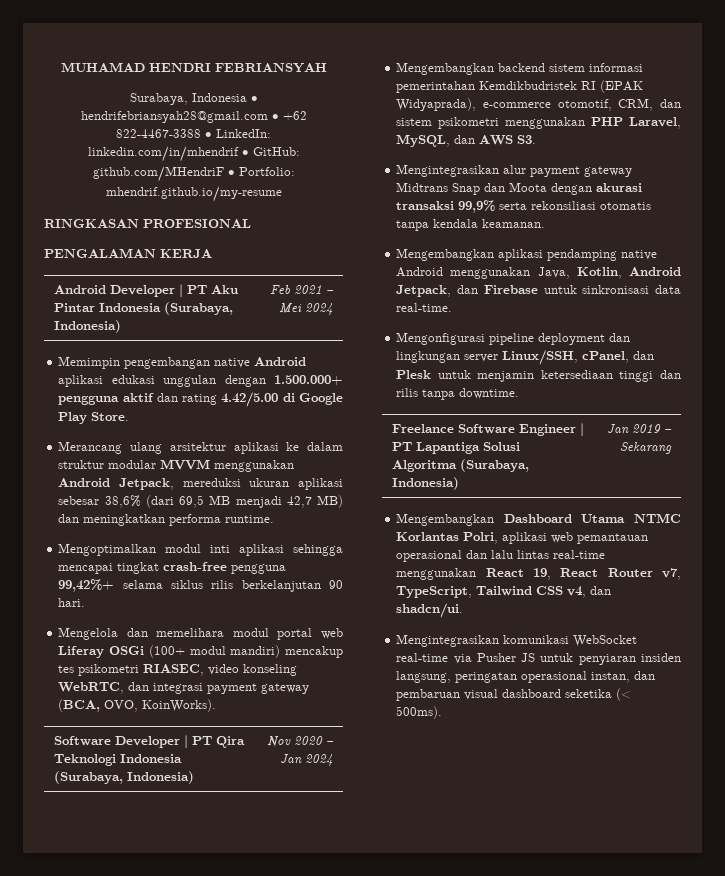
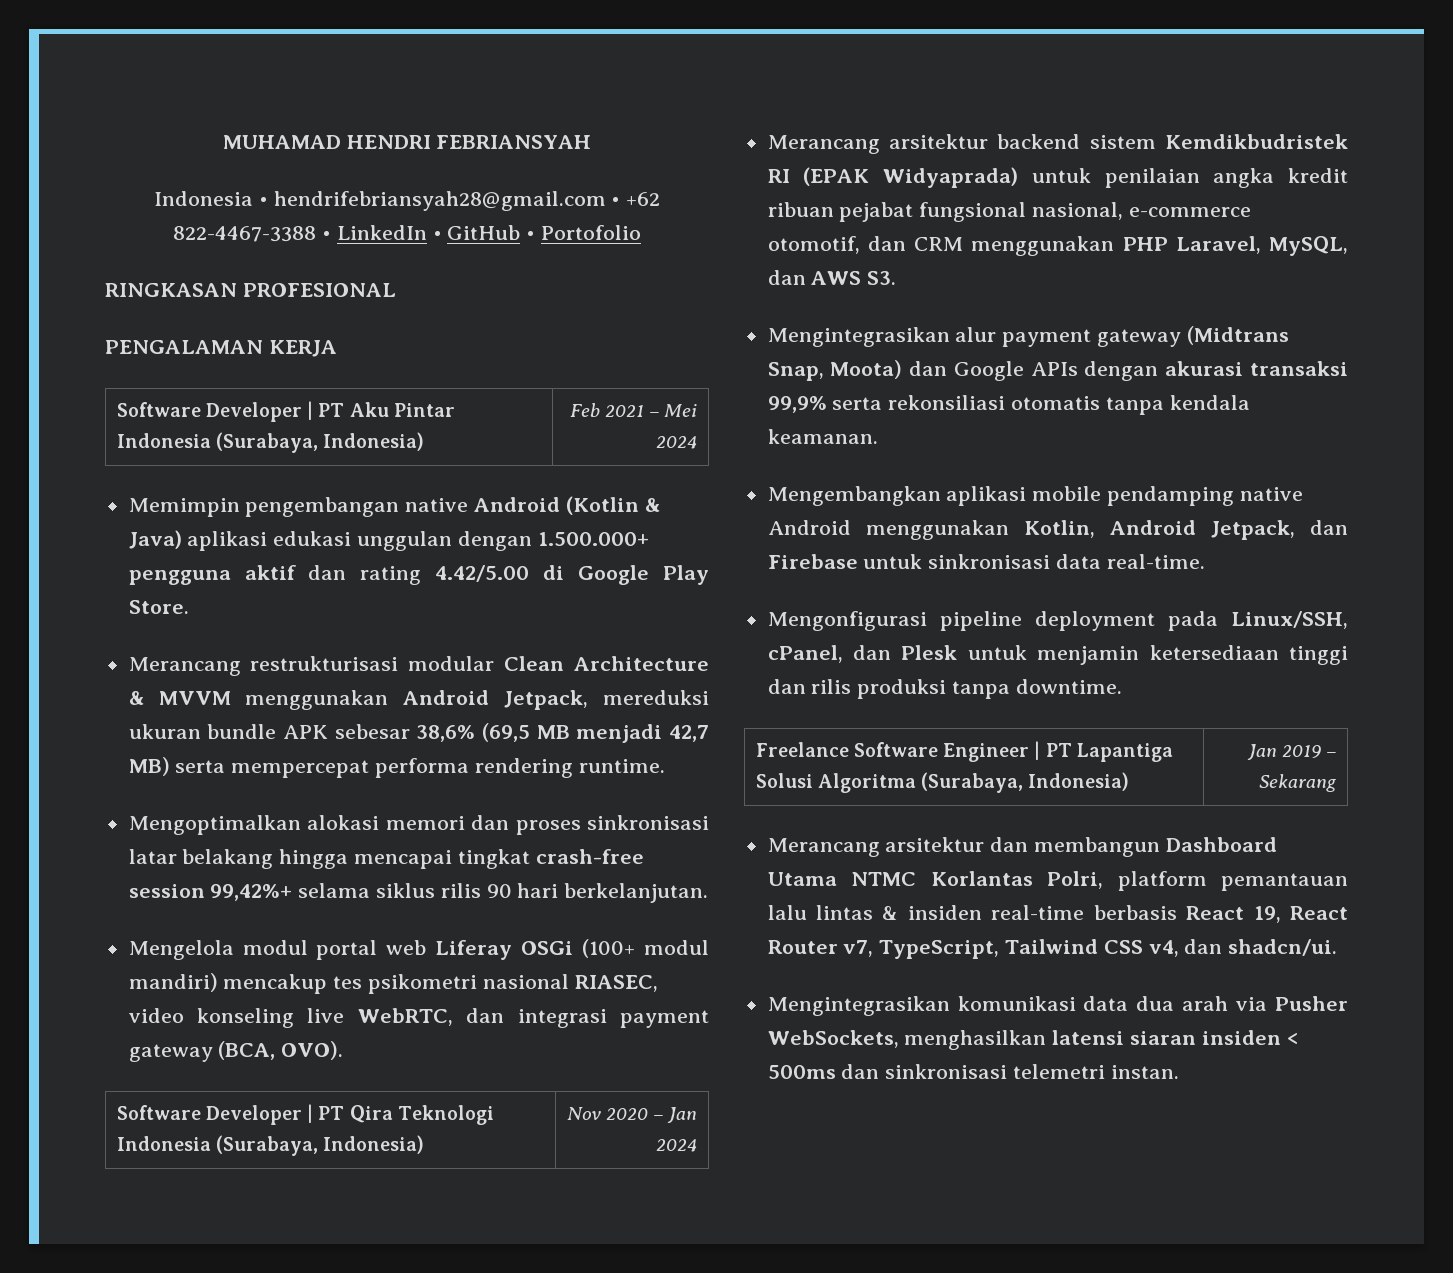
[129,93,188,105] Surabaya, -> (592, 142) none
[216,129,271,138] [87,146,300,162] [92,166,295,182] [105,186,282,202] LinkedIn: linkedin.com/in/mhendrif • GitHub: github.com/MHendriF • Portfolio: mhendrif.github.io/my-resume -> [336,225,641,240] LinkedIn • GitHub • Portofolio
[53,285,106,294] Android -> [116,402,201,417] Software
(307, 361) none -> [565,496,660,515] [128,530,182,549] (Kotlin & Java)
[130,442,343,454] [58,460,157,469] ulang arsitektur aplikasi ke dalam struktur modular -> [250,656,709,671] [128,691,144,705] restrukturisasi modular Clean Architecture &
[298,478,343,490] [58,495,343,508] [58,514,275,526] [58,543,343,556] aplikasi sebesar 38,6% (dari 69,5 MB menjadi 42,7 MB) dan meningkatkan performa runtime. // Mengoptimalkan modul inti aplikasi sehingga -> [207,723,709,743] [128,757,665,778] [128,815,710,835] [128,849,349,869] bundle APK sebesar 38,6% (69,5 MB menjadi 42,7 MB) serta mempercepat performa rendering runtime. // Mengoptimalkan alokasi memori dan proses sinkronisasi latar belakang hingga
[231,564,287,574] pengguna -> [128,884,205,898] session
[241,580,343,592] [58,598,86,607] berkelanjutan 90 hari. -> [486,883,709,903] 90 hari berkelanjutan.
[126,628,225,637] dan memelihara -> (234, 950) none
(140, 670) none -> [482,974,569,989] nasional
(298, 670) none -> [307,1008,345,1023] live
[104,699,217,712] OVO, KoinWorks). -> [281,1041,344,1060] OVO).
[396,62,644,75] [396,80,644,93] [396,98,681,111] [396,117,500,129] Mengembangkan backend sistem informasi pemerintahan Kemdikbudristek RI (EPAK Widyaprada), e-commerce otomotif, CRM, dan sistem psikometri -> [767,134,1348,154] [767,167,1348,188] [767,202,1251,222] [767,236,964,254] Merancang arsitektur backend sistem Kemdikbudristek RI (EPAK Widyaprada) untuk penilaian angka kredit ribuan pejabat fungsional nasional, e-commerce otomotif, dan CRM
[396,182,548,195] Midtrans Snap dan Moota -> [1186,326,1289,345] [767,360,1078,381] (Midtrans Snap, Moota) dan Google APIs
(544, 255) none -> [1032,486,1102,501] mobile
[537,267,570,279] Java, -> (1009, 530) none
[609,333,631,342] [396,351,499,363] dan lingkungan server -> [1167,611,1218,631] pada
(419, 392) none -> [857,679,947,699] produksi
[396,513,495,526] Mengembangkan -> [767,837,1161,857] Merancang arsitektur dan membangun
[502,532,649,544] [396,550,606,562] [396,568,477,580] aplikasi web pemantauan operasional dan lalu lintas real-time menggunakan -> [1117,871,1348,891] [767,905,1177,920] platform pemantauan lalu lintas & insiden real-time berbasis
[573,635,638,647] [396,653,681,665] [396,671,656,683] [396,688,632,701] [396,706,443,719] WebSocket real-time via Pusher JS untuk penyiaran insiden langsung, peringatan operasional instan, dan pembaruan visual dashboard seketika (< 500ms). -> [1083,996,1348,1011] [767,1030,1298,1050] [767,1064,1179,1079] data dua arah via Pusher WebSockets, menghasilkan latensi siaran insiden < 500ms dan sinkronisasi telemetri instan.

